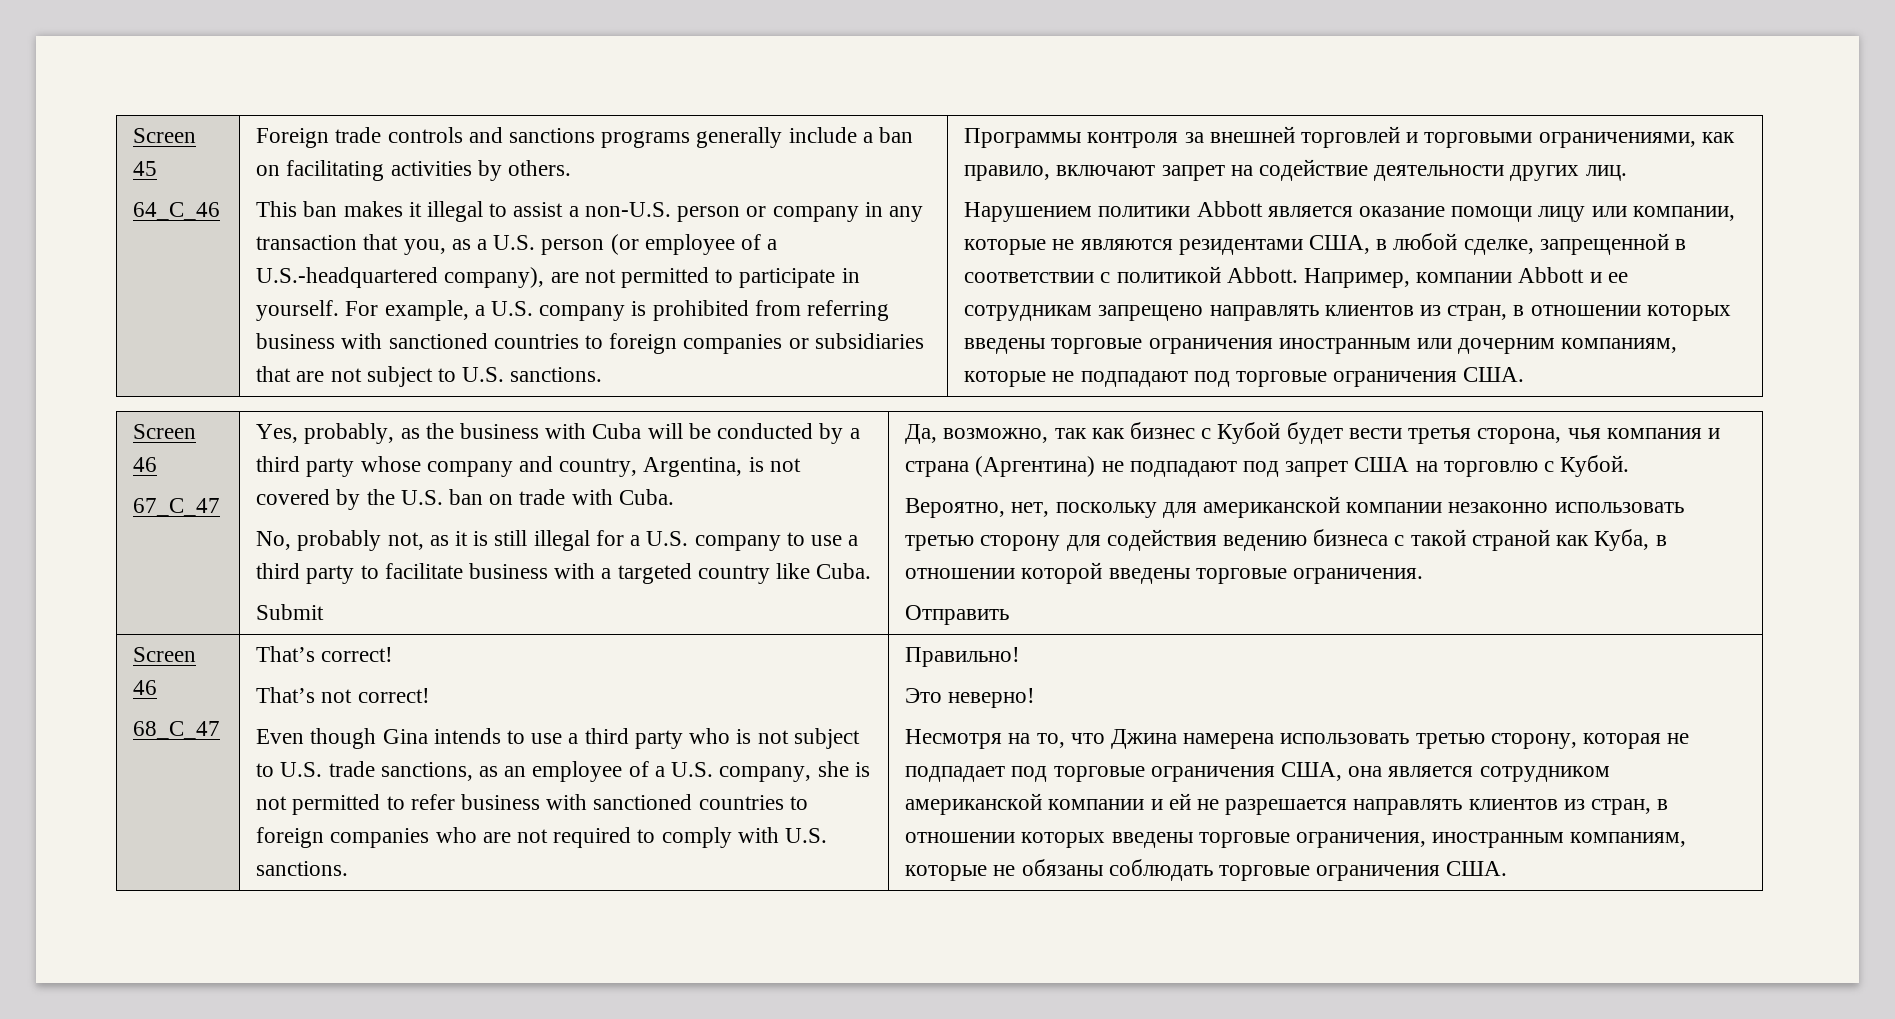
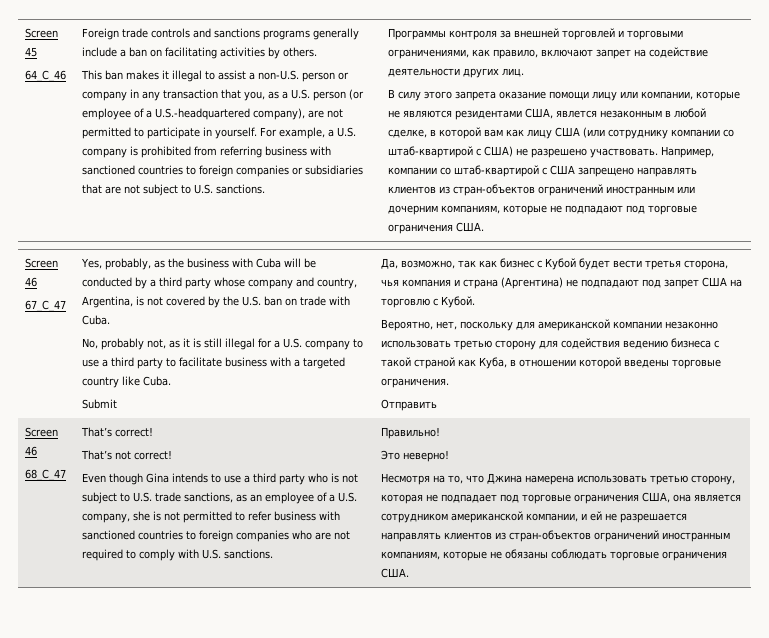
[964,201,1353,222] Нарушением политики Abbott является -> [388,89,497,101] В силу этого запрета
(1371, 244) none -> [556,110,663,118] явлется незаконным
[1539,233,1687,255] [964,266,1628,288] [964,305,1731,321] [964,338,1273,354] запрещенной в соответствии с политикой Abbott. Например, компании Abbott и ее сотрудникам запрещено направлять клиентов из стран, в отношении которых введены торговые ограничения -> [430,127,735,139] [388,146,715,158] [388,165,698,177] [388,184,604,196] в которой вам как лицу США (или сотруднику компании со штаб-квартирой с США) не разрешено участвовать. Например, компании со штаб-квартирой с США запрещено направлять клиентов из стран-объектов ограничений
[1048,799,1145,810] компании -> [526,513,579,522] компании,
[1591,799,1669,815] [905,832,1427,848] стран, в отношении которых введены торговые ограничения, -> [509,530,660,542] стран-объектов ограничений

